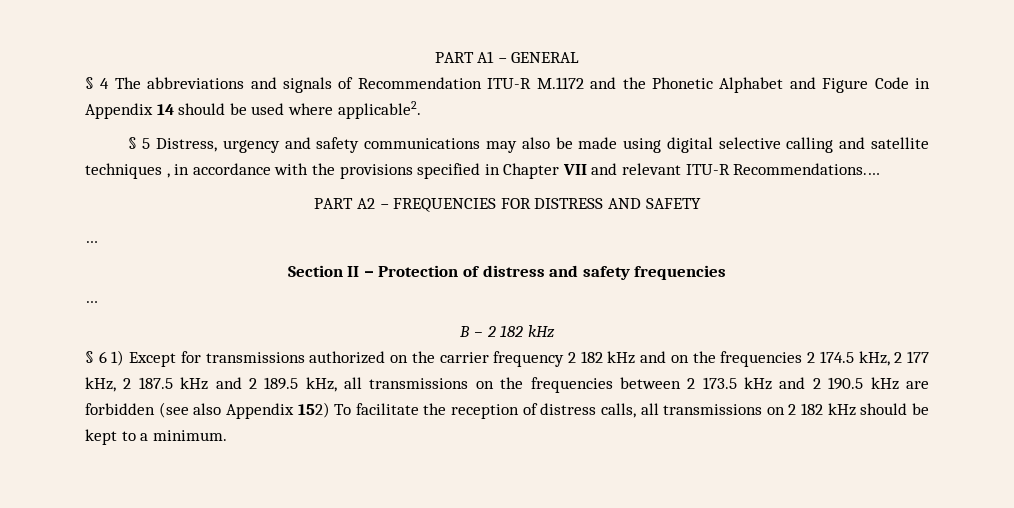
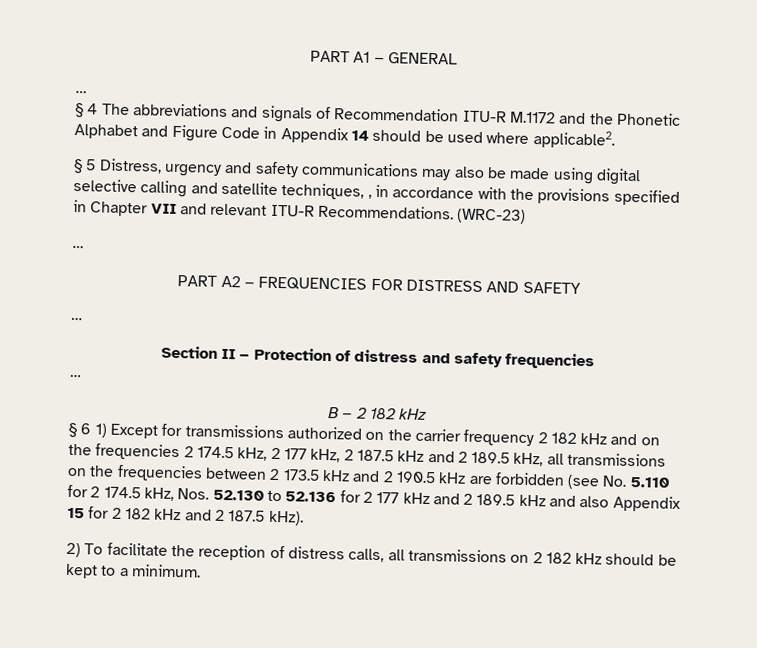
(580, 57) none -> [75,89,87,94] // …
[85,163,162,179] techniques -> [281,183,365,200] techniques,
[733,163,881,175] Recommendations.… -> [317,204,527,224] [72,244,84,249] Recommendations. (WRC-23) // …
[193,402,330,419] also Appendix 152) -> [602,475,670,488] [67,484,681,512] [67,506,304,526] [66,542,81,558] No. 5.110 for 2 174.5 kHz, Nos. 52.130 to 52.136 for 2 177 kHz and 2 189.5 kHz and also Appendix 15 for 2 182 kHz and 2 187.5 kHz). // 2)

